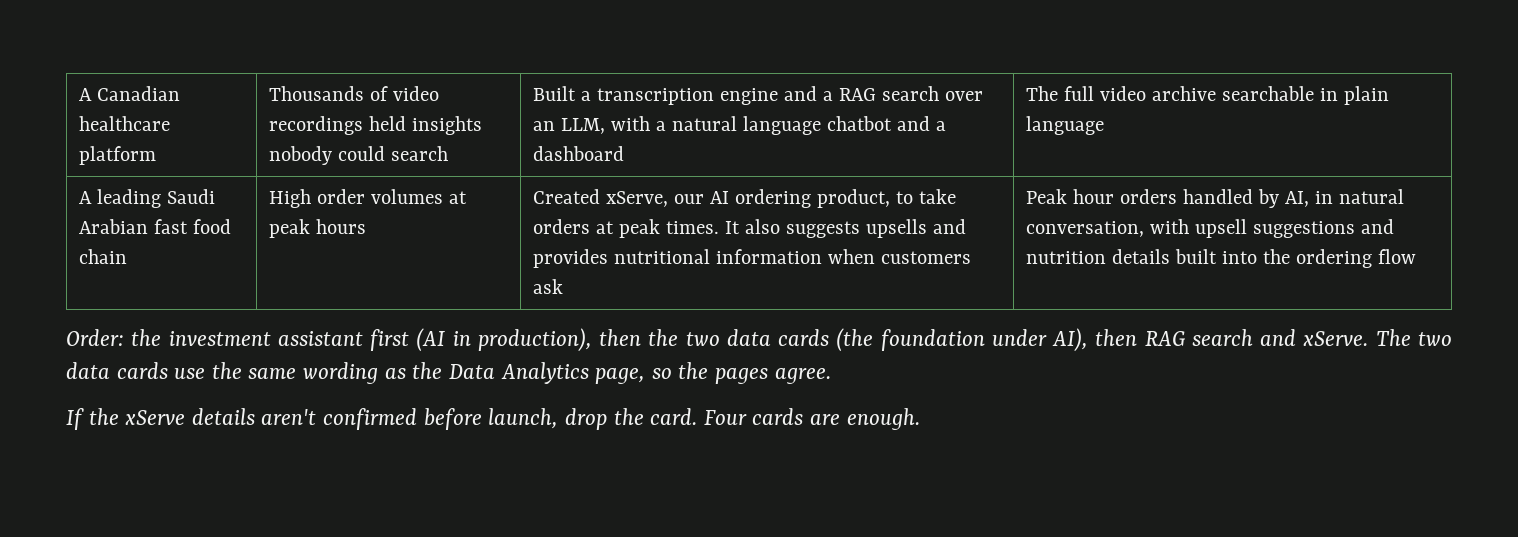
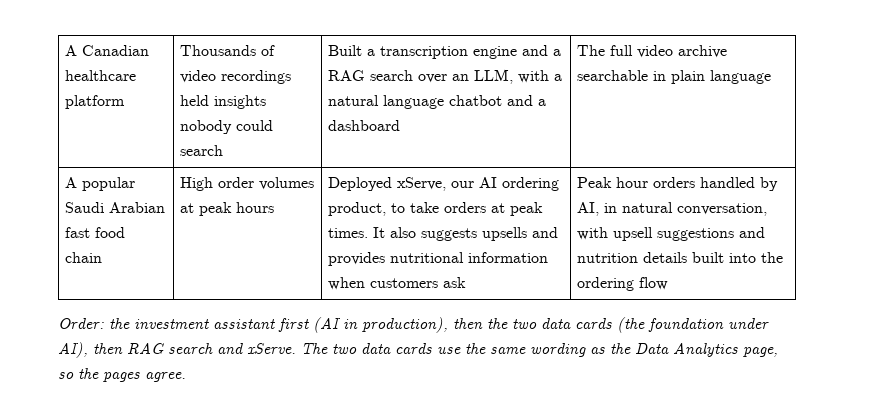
[97,189,162,208] leading -> [82,177,136,191] popular
[533,189,601,204] Created -> [328,177,393,191] Deployed
[66,408,920,430] // If the xServe details aren't confirmed before launch, drop the card. Four cards are enough. -> (186, 377) none

